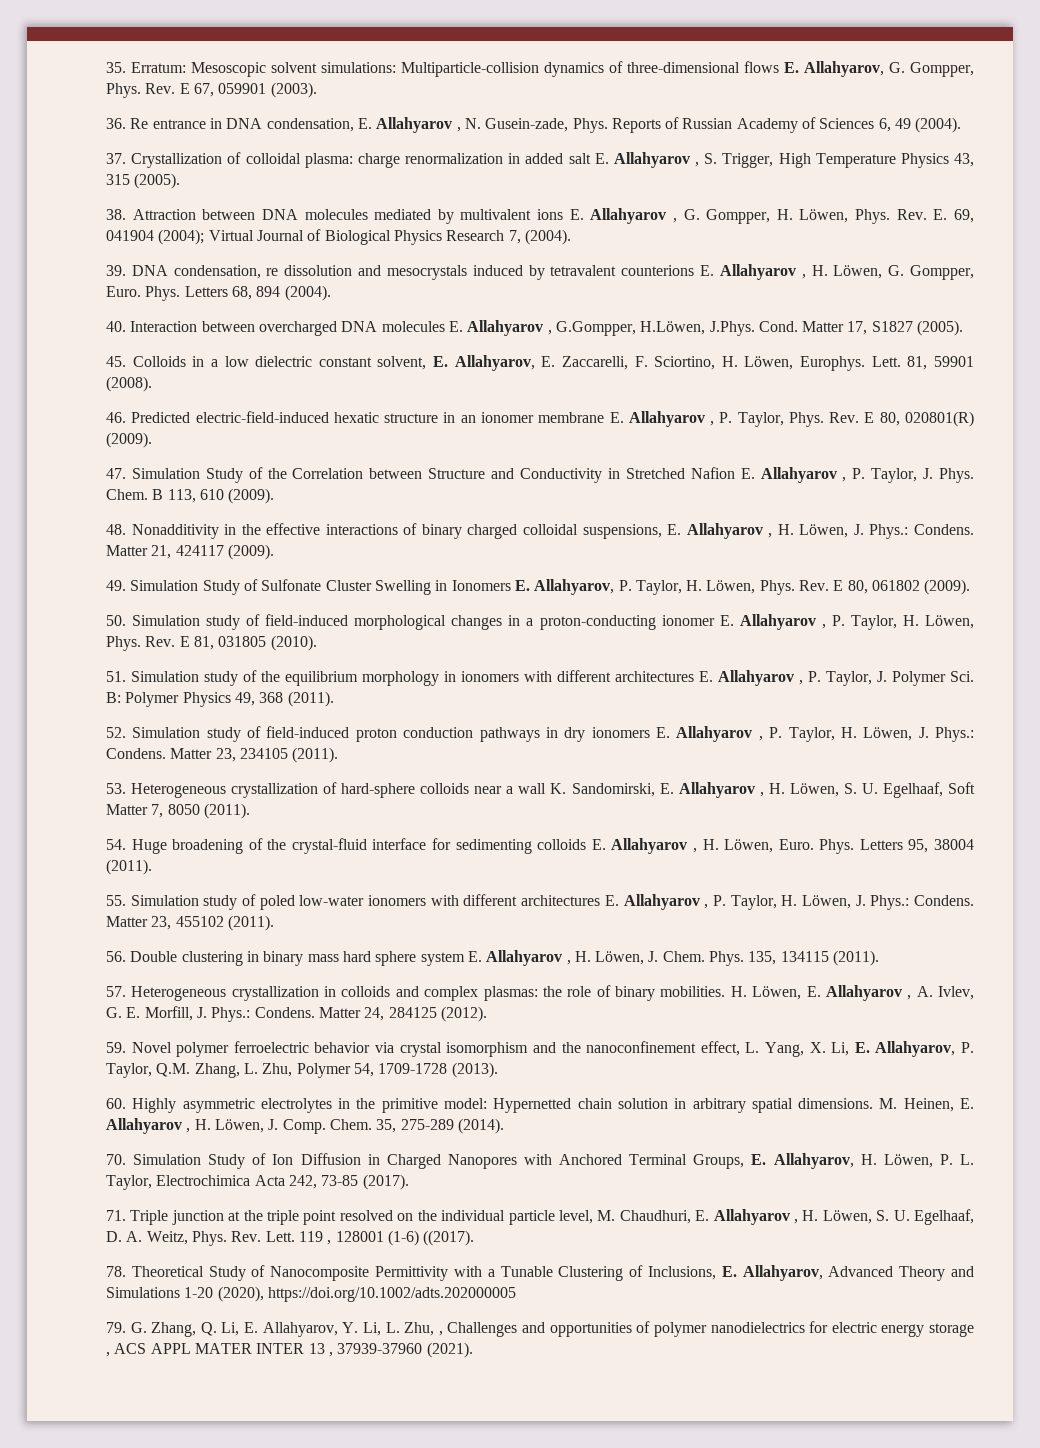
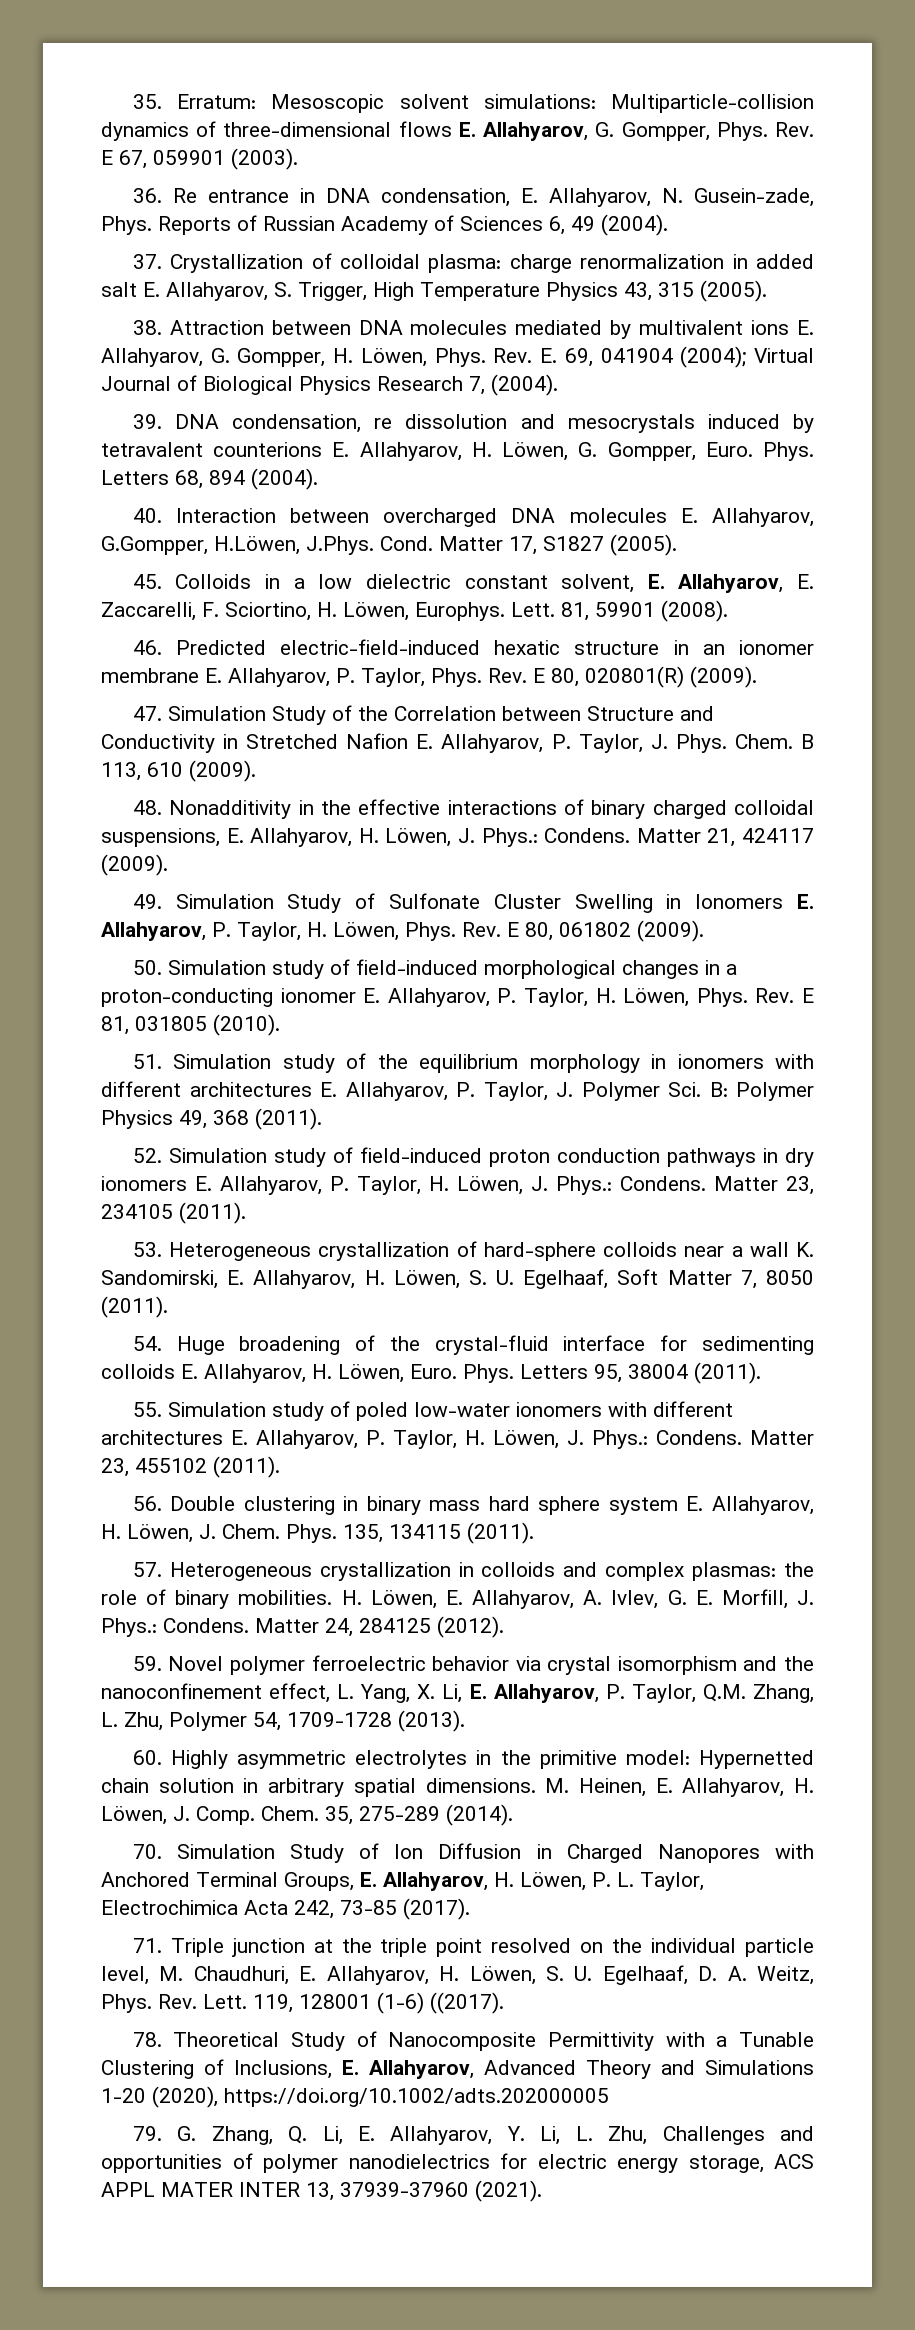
[376,117,461,133] Allahyarov , -> [548,188,651,207] Allahyarov,
[613,152,700,168] Allahyarov , -> [166,282,268,301] Allahyarov,
[590,208,677,224] Allahyarov , -> [101,348,203,367] Allahyarov,
[719,264,806,280] Allahyarov , -> [359,442,462,461] Allahyarov,
[467,320,552,336] Allahyarov , -> [711,508,814,527] Allahyarov,
[628,411,715,427] Allahyarov , -> [228,668,330,687] Allahyarov,
[760,467,847,483] Allahyarov , -> [441,734,544,753] Allahyarov,
[686,523,773,539] Allahyarov , -> [250,828,353,847] Allahyarov,
[739,614,826,630] Allahyarov , -> [387,988,490,1007] Allahyarov,
[718,670,803,686] Allahyarov , -> [345,1082,448,1101] Allahyarov,
[676,726,763,742] Allahyarov , -> [220,1176,322,1195] Allahyarov,
[678,782,764,798] Allahyarov , -> [253,1270,356,1289] Allahyarov,
[611,838,697,854] Allahyarov , -> [204,1364,306,1383] Allahyarov,
[623,894,709,910] Allahyarov , -> [256,1430,358,1449] Allahyarov,
[486,950,571,966] Allahyarov , -> [712,1496,814,1515] Allahyarov,
[825,985,912,1001] Allahyarov , -> [472,1590,575,1609] Allahyarov,
[106,1118,191,1134] Allahyarov , -> [682,1778,785,1797] Allahyarov,
[713,1209,798,1225] Allahyarov , -> [326,1966,429,1985] Allahyarov,
[298,1231,332,1245] 119 , -> [253,1994,293,2013] 119,
[438,1331,443,1336] , -> (648, 2135) none
[928,1323,974,1337] [106,1352,110,1357] storage , -> [688,2155,764,2173] storage,
[308,1343,333,1357] 13 , -> [306,2182,334,2201] 13,

